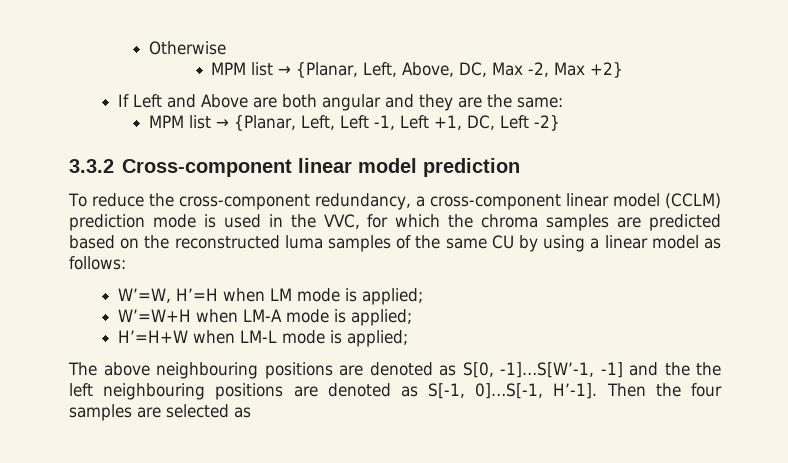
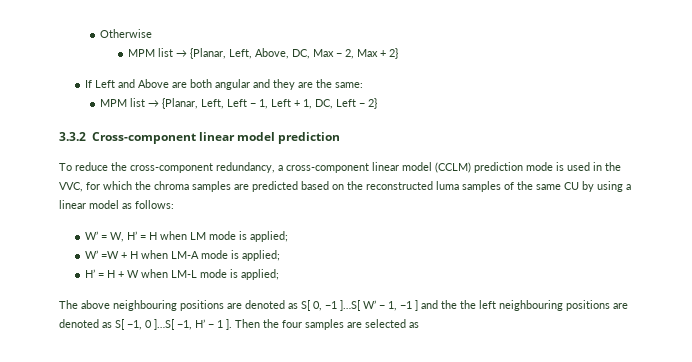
[528,62,624,78] -2, Max +2} -> [336,48,399,59] − 2, Max + 2}
[374,115,561,131] -1, Left +1, DC, Left -2} -> [249,98,377,109] − 1, Left + 1, DC, Left − 2}
[118,288,219,303] W’=W, H’=H -> [85,231,158,242] W’ = W, H’ = H
[118,309,192,322] W’=W+H -> [85,250,139,259] W’ =W + H
[118,330,189,343] H’=H+W -> [85,269,140,278] H’ = H + W
[462,362,623,378] S[0, -1]…S[W’-1, -1] -> [301,300,418,311] S[ 0, −1 ]…S[ W’ − 1, −1 ]
[428,383,598,399] S[-1, 0]…S[-1, H’-1]. -> [115,319,232,330] S[ −1, 0 ]…S[ −1, H’ − 1 ].

